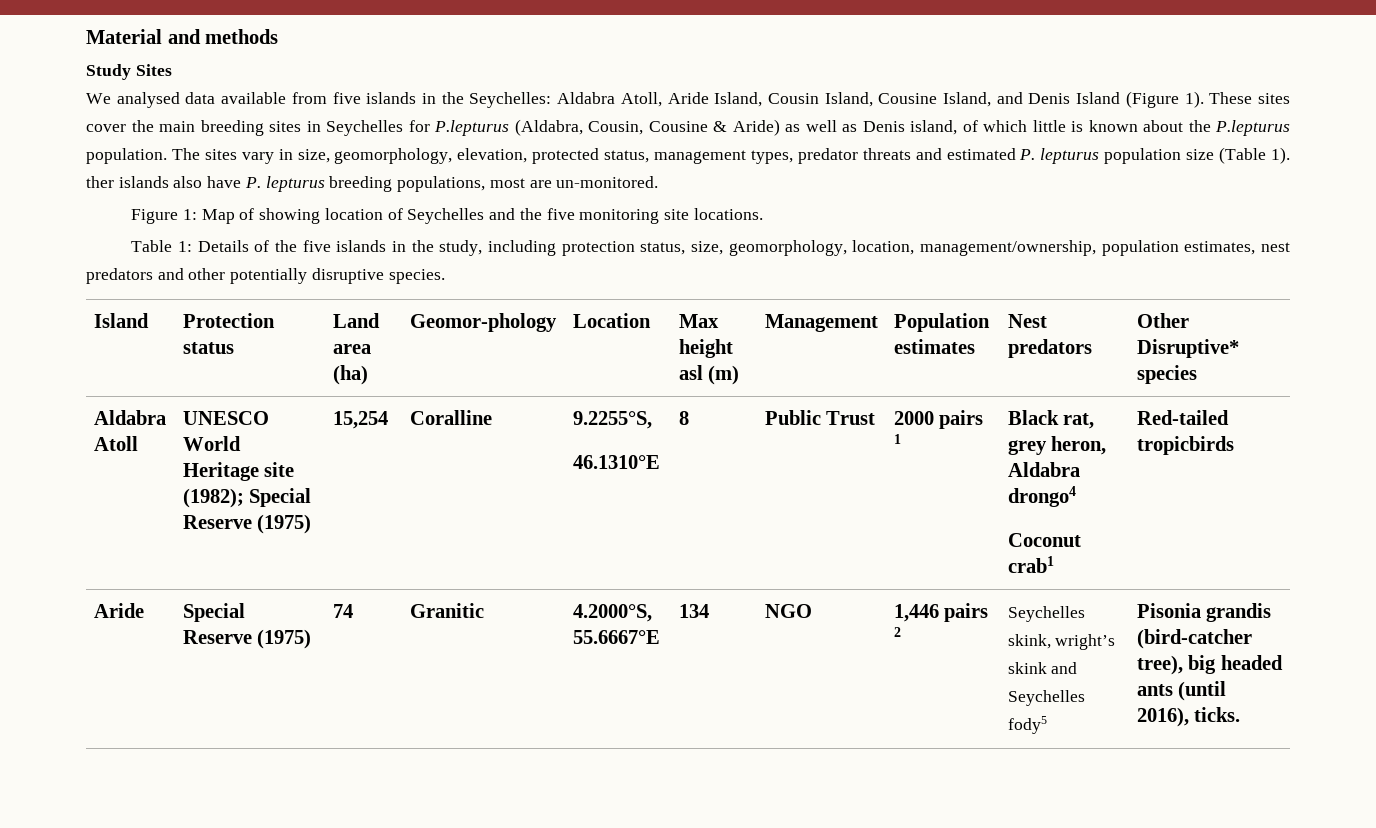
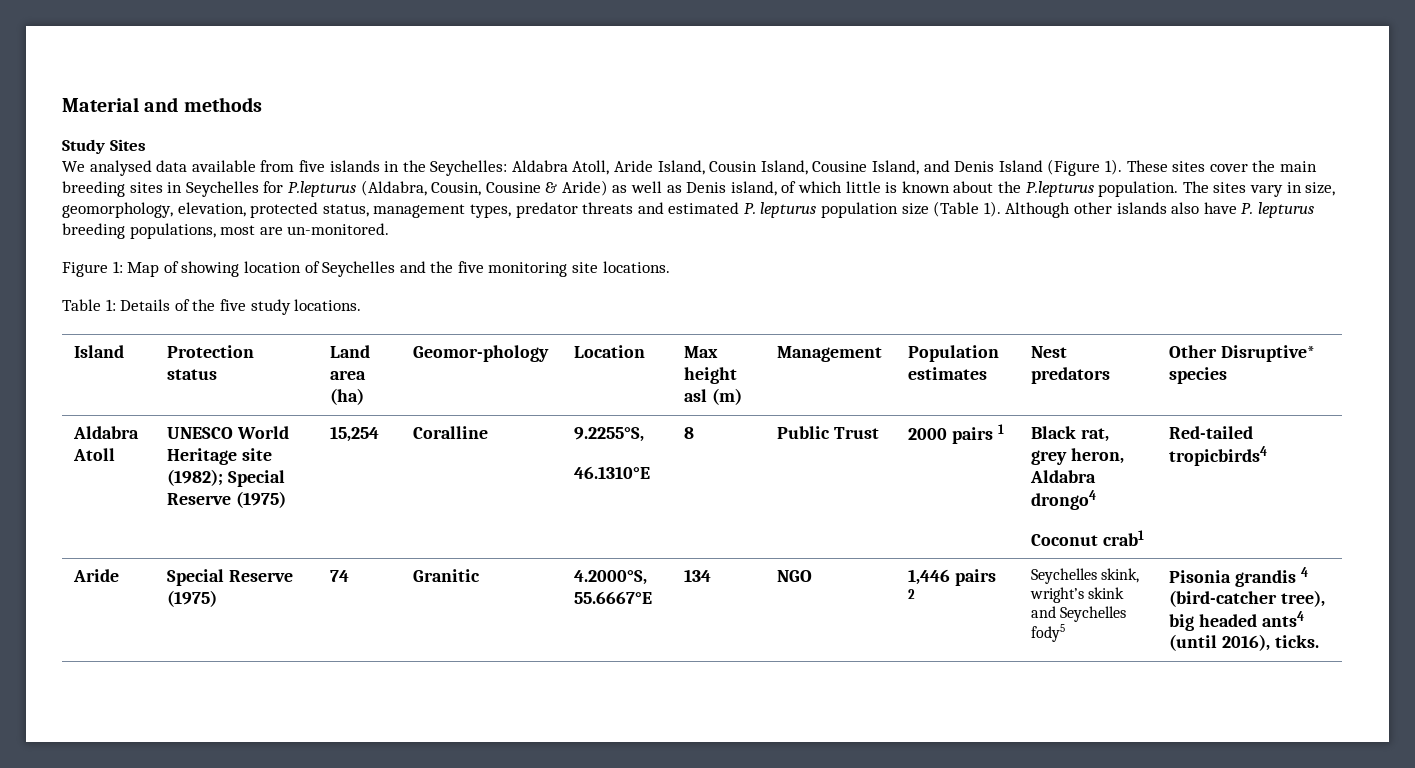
[86,176,114,188] ther -> [1005,202,1113,218] Although other
[336,240,1290,256] [86,268,445,284] islands in the study, including protection status, size, geomorphology, location, management/ownership, population estimates, nest predators and other potentially disruptive species. -> [250,299,362,315] study locations.
[1136,436,1234,455] tropicbirds -> [1169,446,1268,466] tropicbirds4
(1272, 612) none -> [1300,567,1308,577] 4
[1136,684,1173,696] ants -> [1261,611,1304,627] ants4

